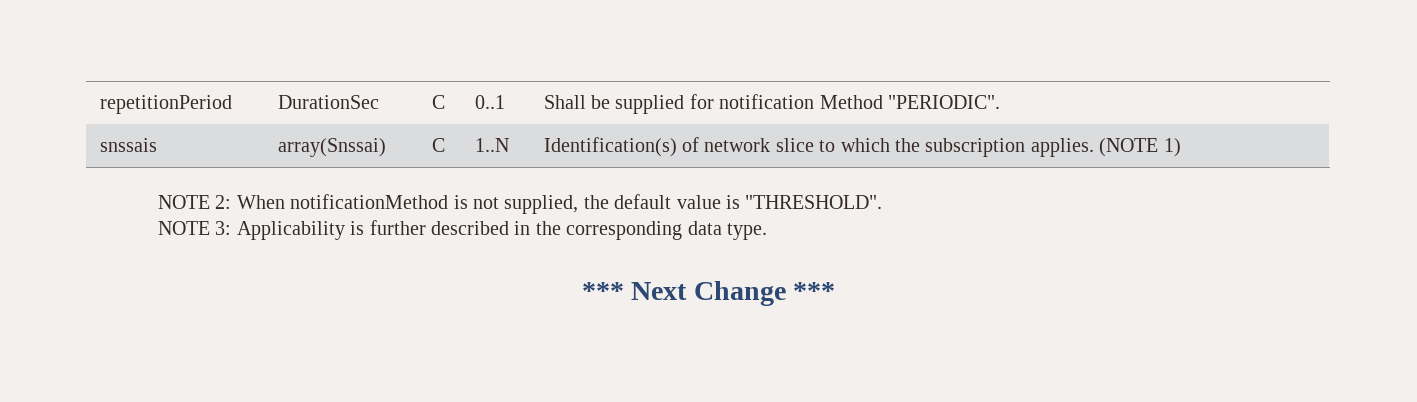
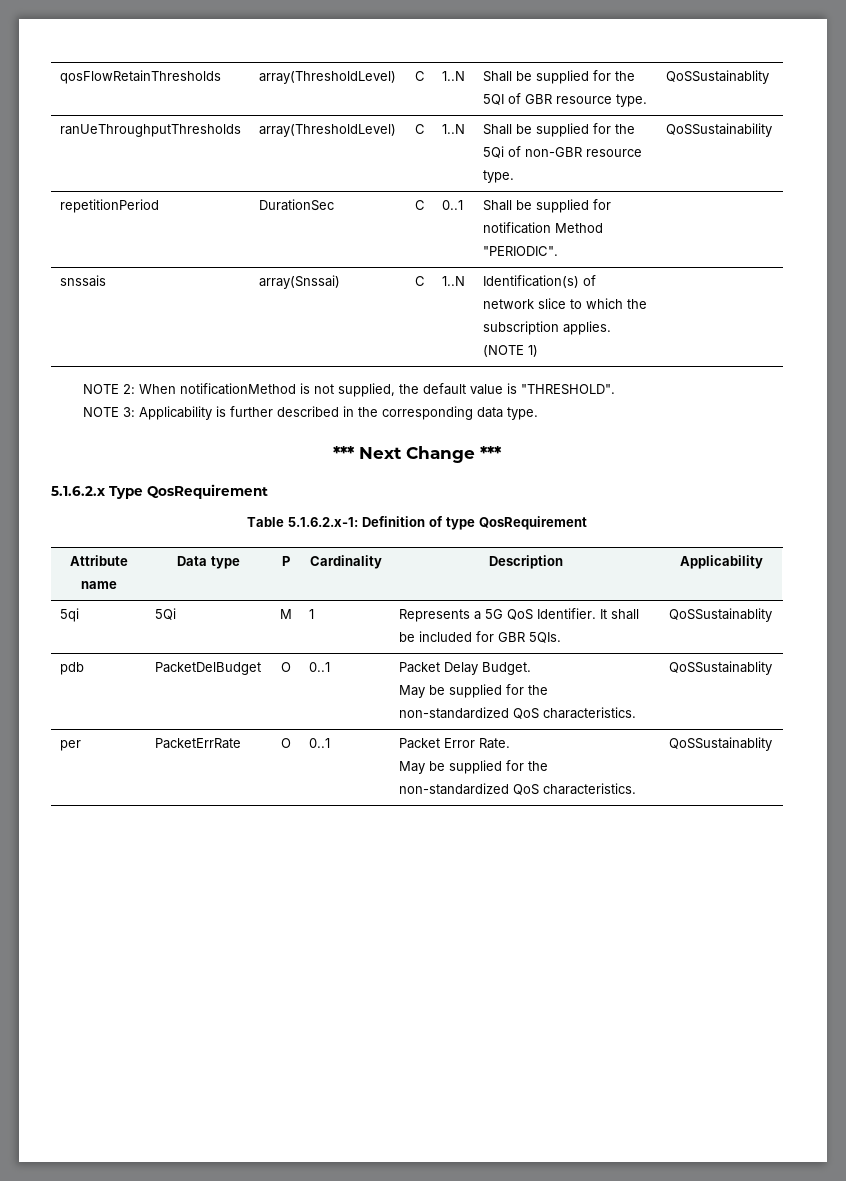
(99, 104) none -> [59,70,221,84] [258,71,396,84] [414,71,425,81] [441,71,465,81] [482,70,635,84] [482,93,647,107] [665,70,769,84] [59,124,241,137] [258,124,396,137] [414,124,425,134] [441,124,465,134] [482,123,635,137] [482,146,642,158] [482,170,514,183] [665,123,772,137] qosFlowRetainThresholds | array(ThresholdLevel) | C | 1..N | Shall be supplied for the 5QI of GBR resource type. | QoSSustainablity // ranUeThroughputThresholds | array(ThresholdLevel) | C | 1..N | Shall be supplied for the 5Qi of non-GBR resource type. | QoSSustainability //
(836, 291) none -> [51,484,268,499] [247,516,587,530] [70,555,128,566] [81,581,117,589] [177,556,240,569] [281,556,290,566] [309,555,382,569] [488,555,563,569] [680,555,763,569] [59,608,79,622] [154,608,176,620] [279,609,292,619] [308,609,314,619] [398,608,639,622] [398,631,561,643] [668,608,772,622] [59,662,84,675] [154,662,261,675] [280,662,291,672] [308,662,330,672] [398,662,531,675] [398,684,548,698] [398,707,636,719] [668,661,772,675] [59,740,81,751] [154,738,241,749] [280,738,291,748] [308,738,330,748] [398,738,510,749] [398,760,548,774] [398,783,636,795] [668,737,772,751] // 5.1.6.2.x Type QosRequirement // Table 5.1.6.2.x-1: Definition of type QosRequirement // Attribute name | Data type | P | Cardinality | Description | Applicability // 5qi | 5Qi | M | 1 | Represents a 5G QoS Identifier. It shall be included for GBR 5QIs. | QoSSustainablity // pdb | PacketDelBudget | O | 0..1 | Packet Delay Budget. // May be supplied for the non-standardized QoS characteristics. | QoSSustainablity // per | PacketErrRate | O | 0..1 | Packet Error Rate. // May be supplied for the non-standardized QoS characteristics. | QoSSustainablity

